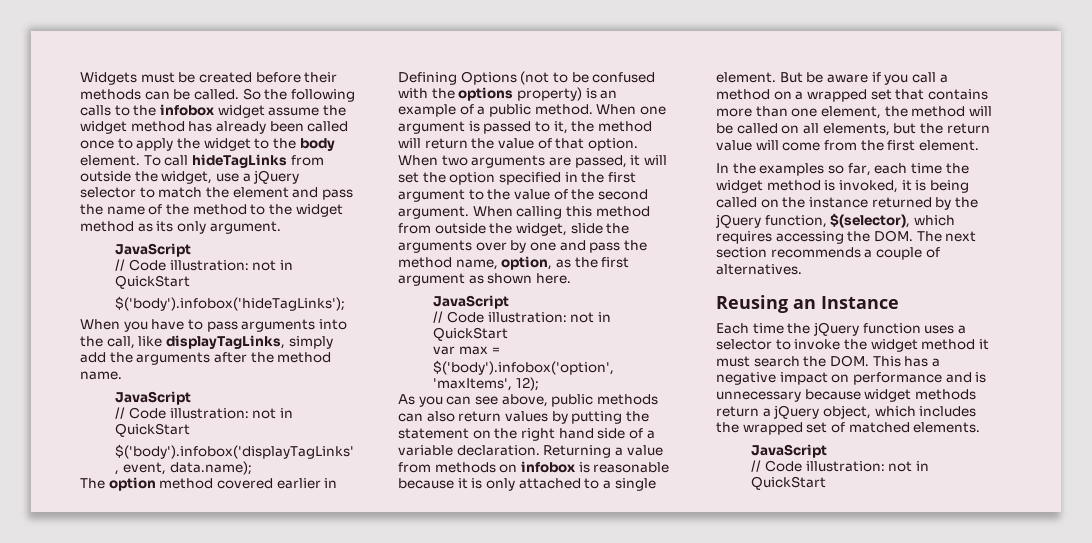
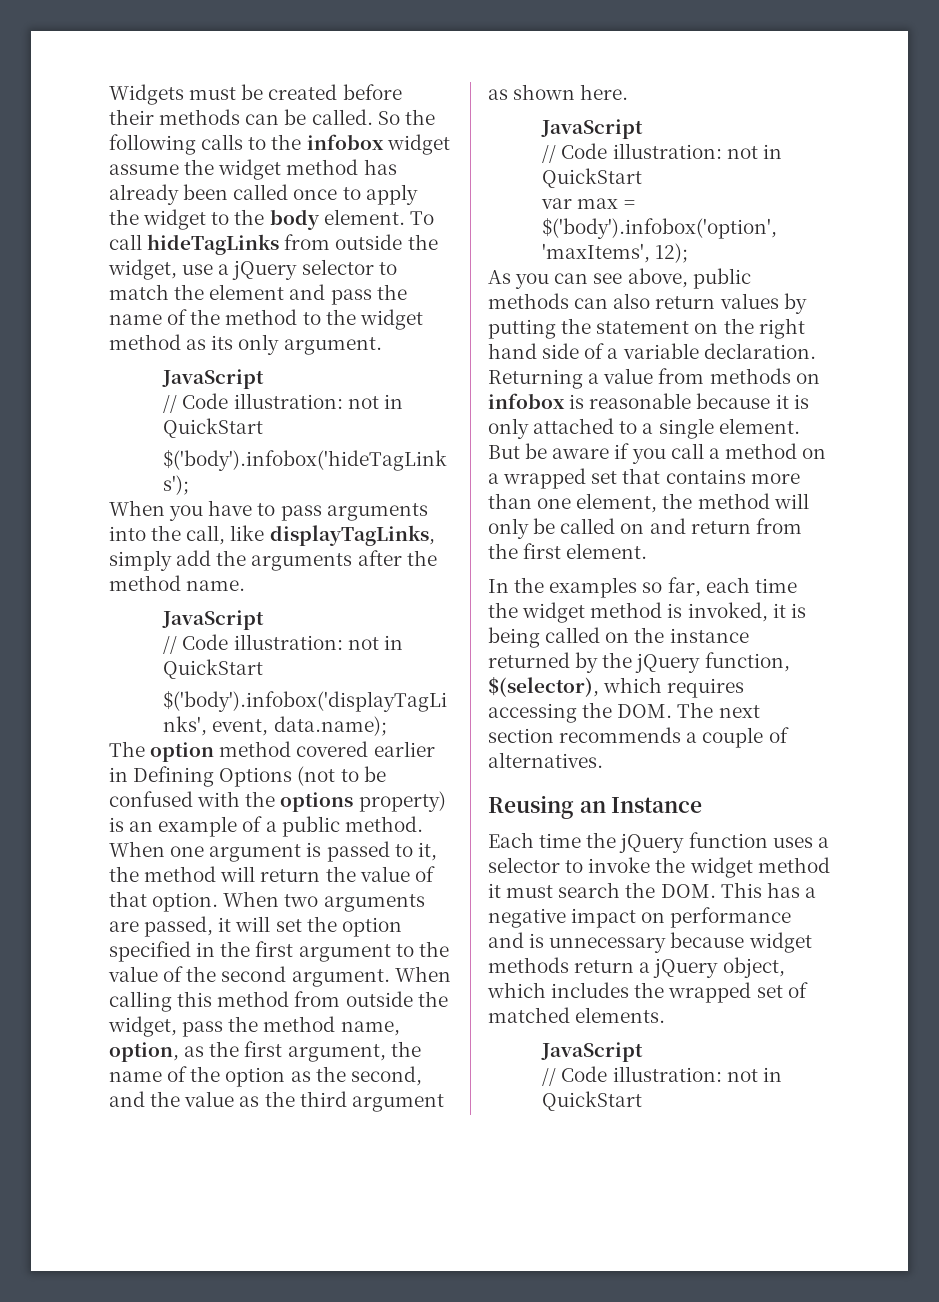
[570,223,630,234] [398,240,586,253] slide the arguments over by one and -> (177, 1026) none
(630, 262) none -> [287,1041,421,1062] [109,1066,422,1087] [109,1091,347,1107] argument, the name of the option as the second, and the value as the third
(992, 111) none -> [488,518,529,539] only
[802,123,990,136] [716,140,821,151] all elements, but the return value will come -> [649,518,751,534] and return

